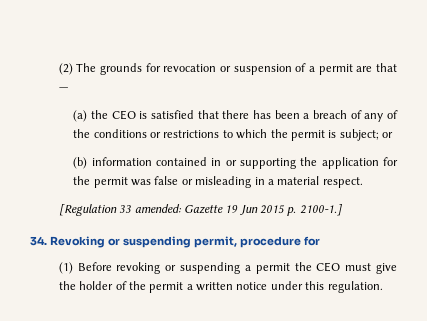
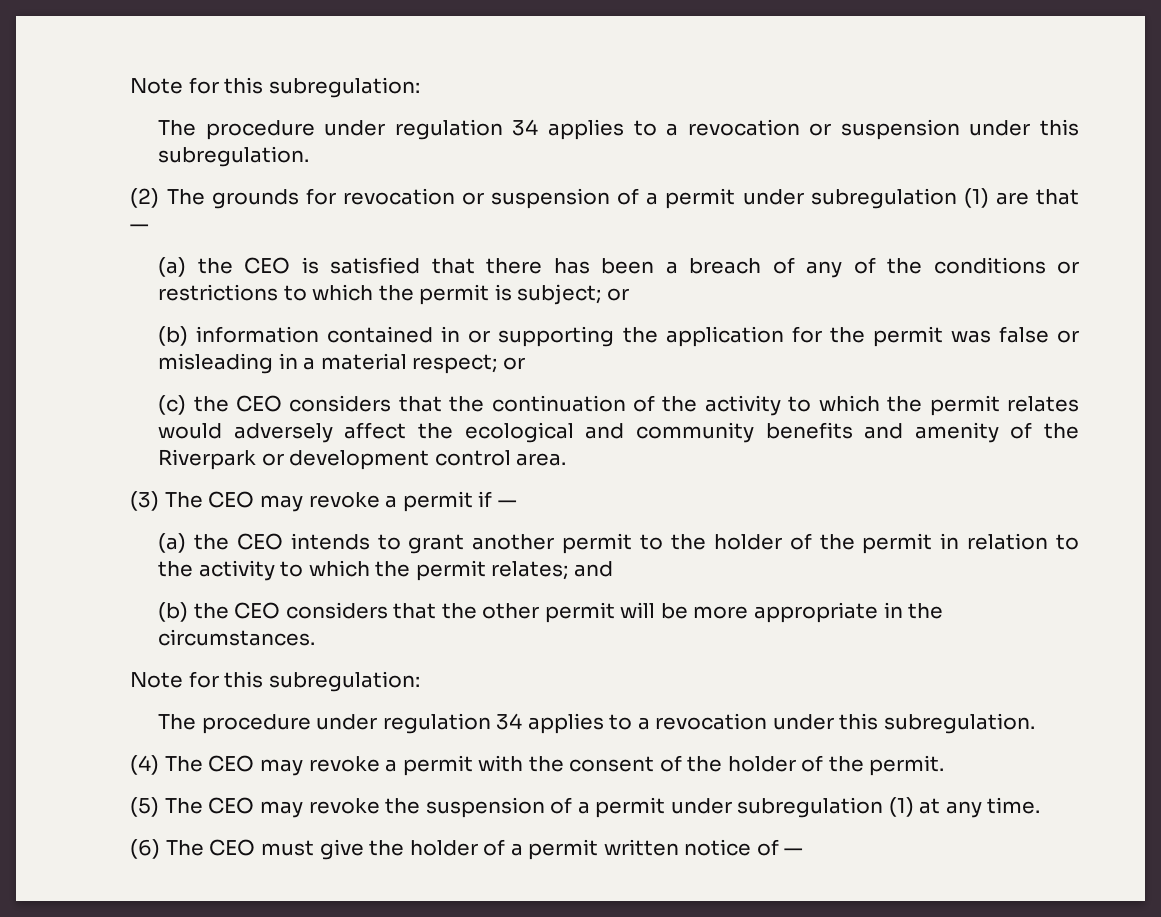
(58, 69) none -> [130,77,421,98] [158,119,1079,140] [158,146,310,167] Note for this subregulation: // The procedure under regulation 34 applies to a revocation or suspension under this subregulation. //
(353, 69) none -> [742,188,989,209] under subregulation (1)
[322,177,363,188] [58,204,342,216] [30,236,320,248] [58,262,312,274] respect. // [Regulation 33 amended: Gazette 19 Jun 2015 p. 2100-1.] // 34. Revoking or suspending permit, procedure for // (1) Before revoking or suspending a permit the -> [412,354,525,374] [158,395,1080,416] [158,422,1079,443] [158,449,567,470] [130,491,517,512] [158,533,1080,554] [158,560,613,581] [158,602,944,623] [158,629,316,646] [130,671,421,692] [158,713,1036,734] [130,755,945,776] [130,797,1041,818] [130,839,204,859] respect; or // (c) the CEO considers that the continuation of the activity to which the permit relates would adversely affect the ecological and community benefits and amenity of the Riverpark or development control area. // (3) The CEO may revoke a permit if — // (a) the CEO intends to grant another permit to the holder of the permit in relation to the activity to which the permit relates; and // (b) the CEO considers that the other permit will be more appropriate in the circumstances. // Note for this subregulation: // The procedure under regulation 34 applies to a revocation under this subregulation. // (4) The CEO may revoke a permit with the consent of the holder of the permit. // (5) The CEO may revoke the suspension of a permit under subregulation (1) at any time. // (6) The
[128,281,383,293] the permit a written notice under this regulation. -> [510,839,804,860] a permit written notice of —

